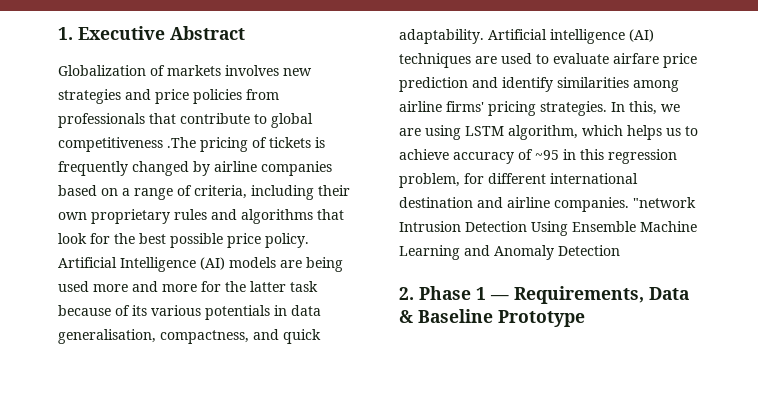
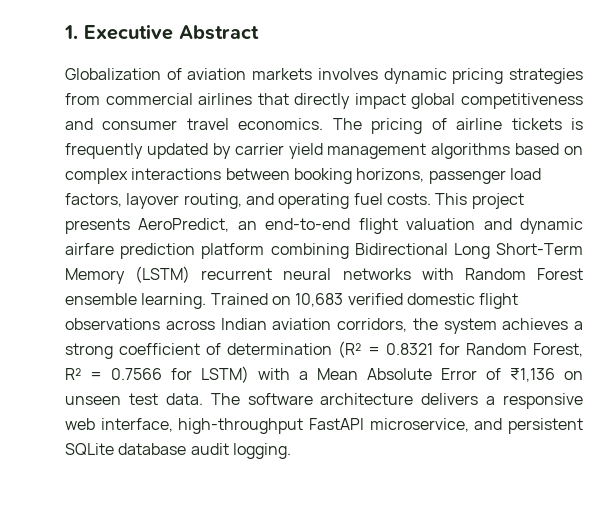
(165, 70) none -> [187,68,247,80] aviation
[283,68,312,76] [58,89,279,104] [58,113,313,128] [58,137,196,152] new strategies and price policies from professionals that contribute to global competitiveness .The -> [383,68,583,84] [65,93,583,109] [65,118,362,130] dynamic pricing strategies from commercial airlines that directly impact global competitiveness and consumer travel economics. The
(267, 142) none -> [456,118,503,130] airline
[132,161,332,176] [58,185,350,200] [58,209,344,224] [58,233,309,248] [58,257,343,272] [58,281,318,292] [58,305,321,320] [58,329,321,344] [399,29,654,44] [399,53,697,68] [399,77,679,92] [399,101,680,116] [399,125,698,140] [399,149,677,164] [399,173,638,188] [399,197,696,212] [399,221,697,236] [399,245,620,260] [399,286,689,304] [399,309,585,327] changed by airline companies based on a range of criteria, including their own proprietary rules and algorithms that look for the best possible price policy. Artificial Intelligence (AI) models are being used more and more for the latter task because of its various potentials in data generalisation, compactness, and quick adaptability. Artificial intelligence (AI) techniques are used to evaluate airfare price prediction and identify similarities among airline firms' pricing strategies. In this, we are using LSTM algorithm, which helps us to achieve accuracy of ~95 in this regression problem, for different international destination and airline companies. "network Intrusion Detection Using Ensemble Machine Learning and Anomaly Detection // 2. Phase 1 — Requirements, Data & Baseline Prototype -> [146,143,583,159] [65,168,541,184] [65,193,524,209] [65,218,584,234] [65,243,584,259] [65,266,584,284] [65,293,519,309] [65,318,583,334] [65,341,583,359] [65,366,583,383] [65,393,583,409] [65,418,583,434] [65,443,291,459] updated by carrier yield management algorithms based on complex interactions between booking horizons, passenger load factors, layover routing, and operating fuel costs. This project presents AeroPredict, an end-to-end flight valuation and dynamic airfare prediction platform combining Bidirectional Long Short-Term Memory (LSTM) recurrent neural networks with Random Forest ensemble learning. Trained on 10,683 verified domestic flight observations across Indian aviation corridors, the system achieves a strong coefficient of determination (R² = 0.8321 for Random Forest, R² = 0.7566 for LSTM) with a Mean Absolute Error of ₹1,136 on unseen test data. The software architecture delivers a responsive web interface, high-throughput FastAPI microservice, and persistent SQLite database audit logging.

